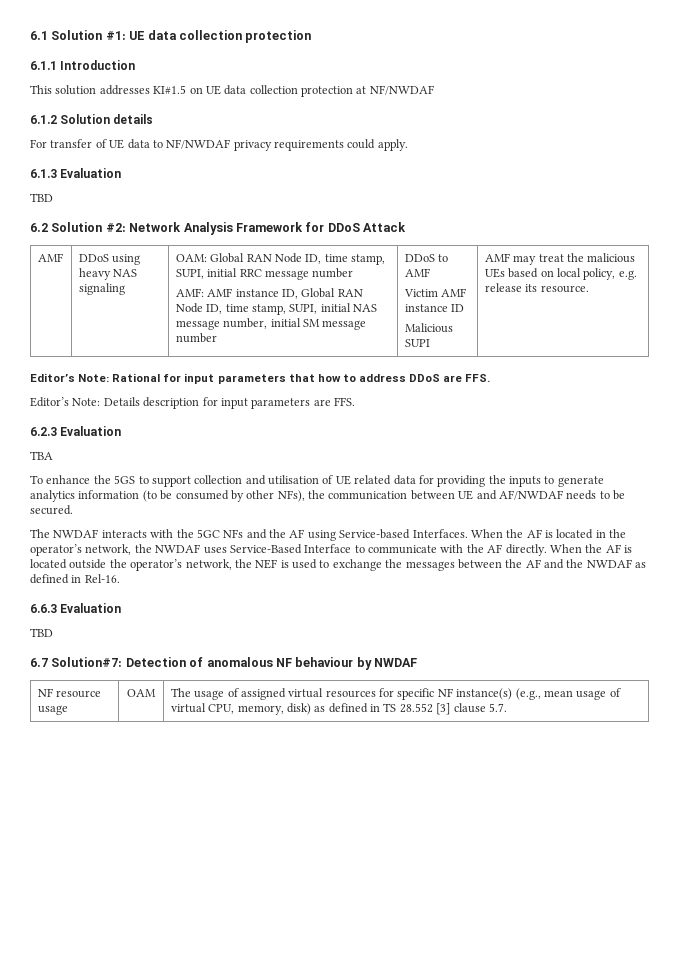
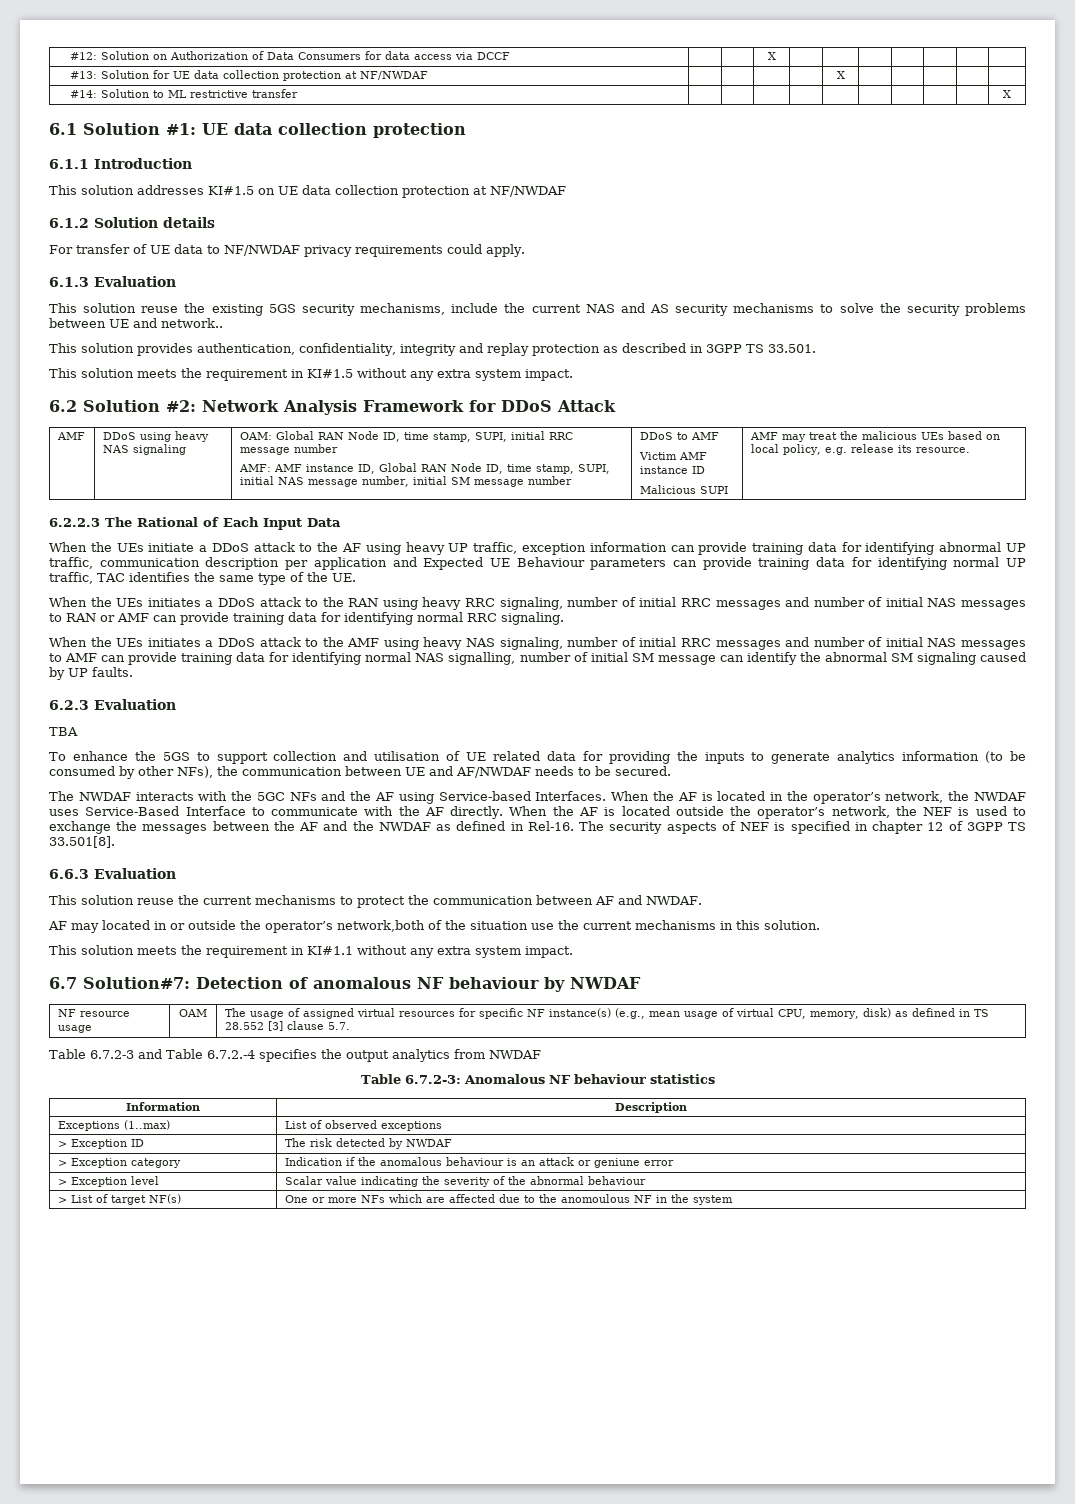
(30, 35) none -> [69,51,510,60] [767,52,776,60] [69,70,428,81] [836,71,845,79] [69,89,298,98] [1003,90,1011,98] #12: Solution on Authorization of Data Consumers for data access via DCCF | | | X | | | | | | | // #13: Solution for UE data collection protection at NF/NWDAF | | | | | X | | | | | // #14: Solution to ML restrictive transfer | | | | | | | | | | X //
[30,193,53,202] TBD -> [49,303,1026,316] [49,318,223,328] [49,343,816,356] [49,368,573,381] This solution reuse the existing 5GS security mechanisms, include the current NAS and AS security mechanisms to solve the security problems between UE and network.. // This solution provides authentication, confidentiality, integrity and replay protection as described in 3GPP TS 33.501. // This solution meets the requirement in KI#1.5 without any extra system impact.
[30,373,491,384] [30,397,355,409] Editor’s Note: Rational for input parameters that how to address DDoS are FFS. // Editor’s Note: Details description for input parameters are FFS. -> [49,517,341,530] [49,542,1026,555] [49,557,1027,570] [49,572,356,585] [49,597,1027,610] [49,612,564,625] [49,637,1027,650] [49,652,1026,665] [49,667,133,680] 6.2.2.3 The Rational of Each Input Data // When the UEs initiate a DDoS attack to the AF using heavy UP traffic, exception information can provide training data for identifying abnormal UP traffic, communication description per application and Expected UE Behaviour parameters can provide training data for identifying normal UP traffic, TAC identifies the same type of the UE. // When the UEs initiates a DDoS attack to the RAN using heavy RRC signaling, number of initial RRC messages and number of initial NAS messages to RAN or AMF can provide training data for identifying normal RRC signaling. // When the UEs initiates a DDoS attack to the AMF using heavy NAS signaling, number of initial RRC messages and number of initial NAS messages to AMF can provide training data for identifying normal NAS signalling, number of initial SM message can identify the abnormal SM signaling caused by UP faults.
[30,603,122,613] [30,628,53,637] // 6.6.3 Evaluation // TBD -> [579,821,1027,834] [49,836,115,848] [49,868,176,879] [49,895,702,908] [48,920,820,933] [49,945,573,958] The security aspects of NEF is specified in chapter 12 of 3GPP TS 33.501[8]. // 6.6.3 Evaluation // This solution reuse the current mechanisms to protect the communication between AF and NWDAF. // AF may located in or outside the operator’s network,both of the situation use the current mechanisms in this solution. // This solution meets the requirement in KI#1.1 without any extra system impact.
(507, 707) none -> [49,1049,541,1062] [360,1074,715,1084] [126,1102,200,1111] [615,1102,688,1113] [57,1120,170,1131] [284,1120,442,1131] [57,1139,144,1149] [284,1138,452,1149] [57,1158,181,1168] [284,1157,674,1168] [57,1176,159,1187] [284,1176,646,1187] [57,1194,181,1205] [284,1194,733,1205] // Table 6.7.2-3 and Table 6.7.2.-4 specifies the output analytics from NWDAF // Table 6.7.2-3: Anomalous NF behaviour statistics // Information | Description // Exceptions (1..max) | List of observed exceptions // > Exception ID | The risk detected by NWDAF // > Exception category | Indication if the anomalous behaviour is an attack or geniune error // > Exception level | Scalar value indicating the severity of the abnormal behaviour // > List of target NF(s) | One or more NFs which are affected due to the anomoulous NF in the system

